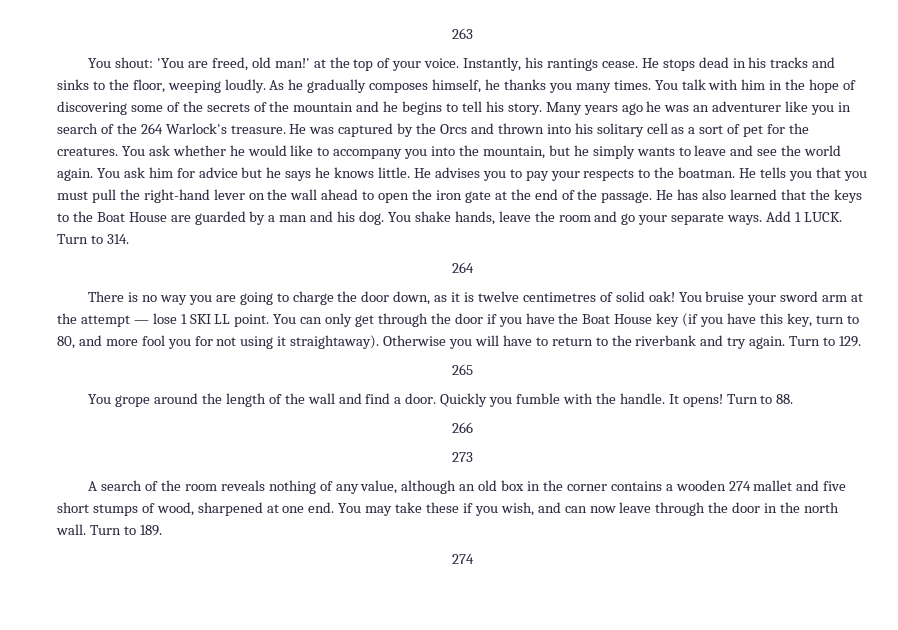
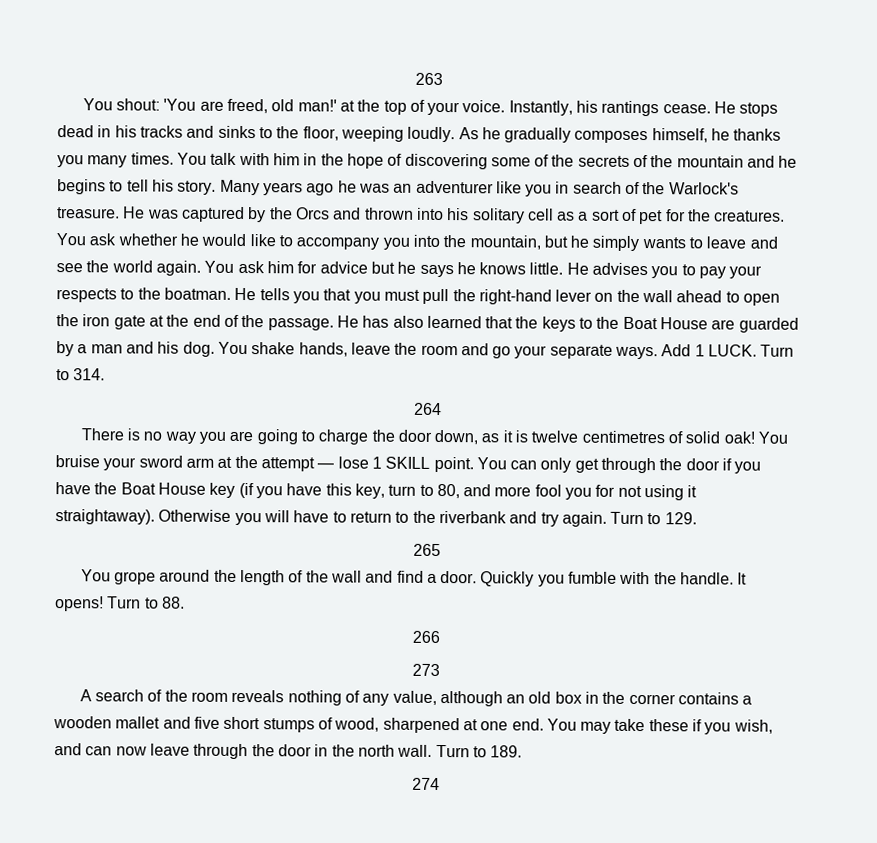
[140,123,163,134] 264 -> (666, 188) none
[189,314,231,324] SKI LL -> [385,456,431,469] SKILL
[728,481,751,491] 274 -> (112, 722) none

